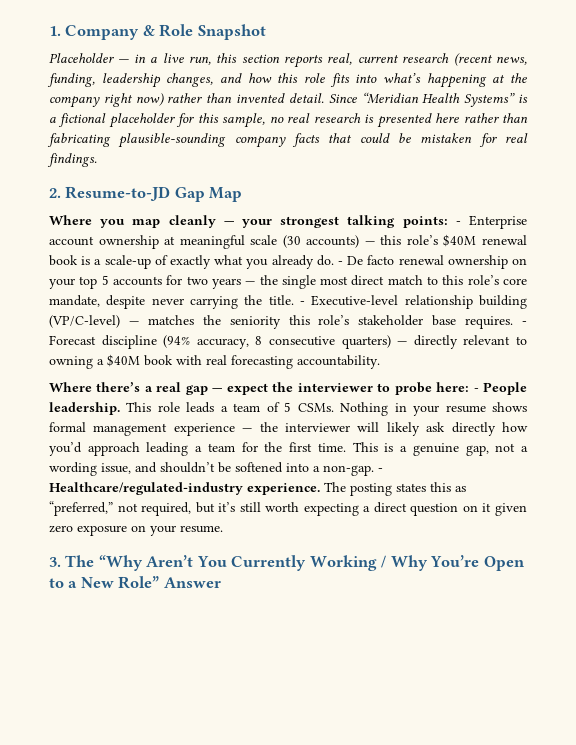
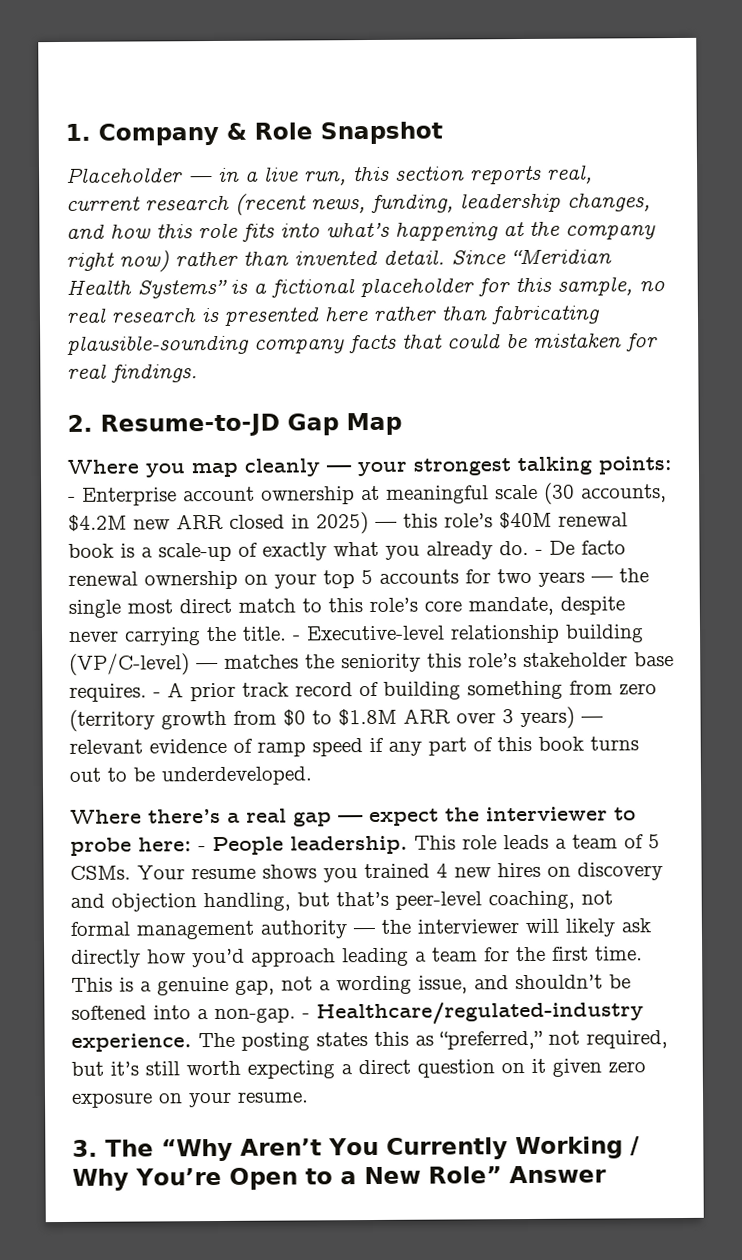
[306,235,360,248] accounts) -> [581,484,667,503] [68,512,369,535] accounts, $4.2M new ARR closed in 2025)
[49,335,528,349] [49,354,380,369] Forecast discipline (94% accuracy, 8 consecutive quarters) — directly relevant to owning a $40M book with real forecasting accountability. -> [167,680,657,702] [69,706,603,732] [69,736,639,757] [69,766,312,786] A prior track record of building something from zero (territory growth from $0 to $1.8M ARR over 3 years) — relevant evidence of ramp speed if any part of this book turns out to be underdeveloped.
[340,402,527,416] Nothing in your resume shows -> [137,862,663,883] [70,890,613,912] Your resume shows you trained 4 new hires on discovery and objection handling, but that’s peer-level coaching, not
[173,423,235,436] experience -> [260,920,347,939] authority

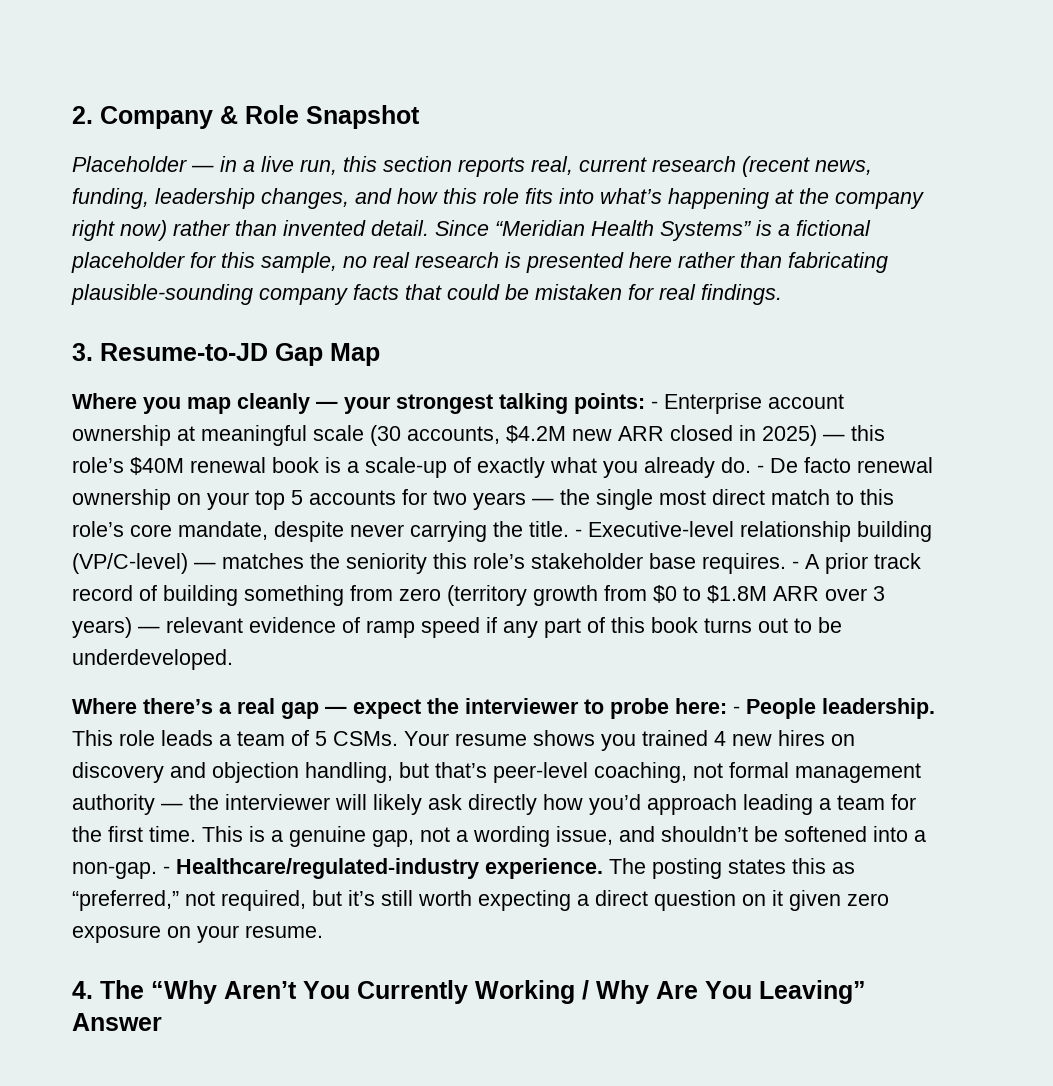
[65,123,91,141] 1. -> [72,106,93,124] 2.
[67,414,93,432] 2. -> [72,343,93,361] 3.
[72,1139,98,1157] 3. -> [72,981,93,999] 4.
[135,1166,502,1190] You’re Open to a New Role” -> [656,980,866,1004] Are You Leaving”

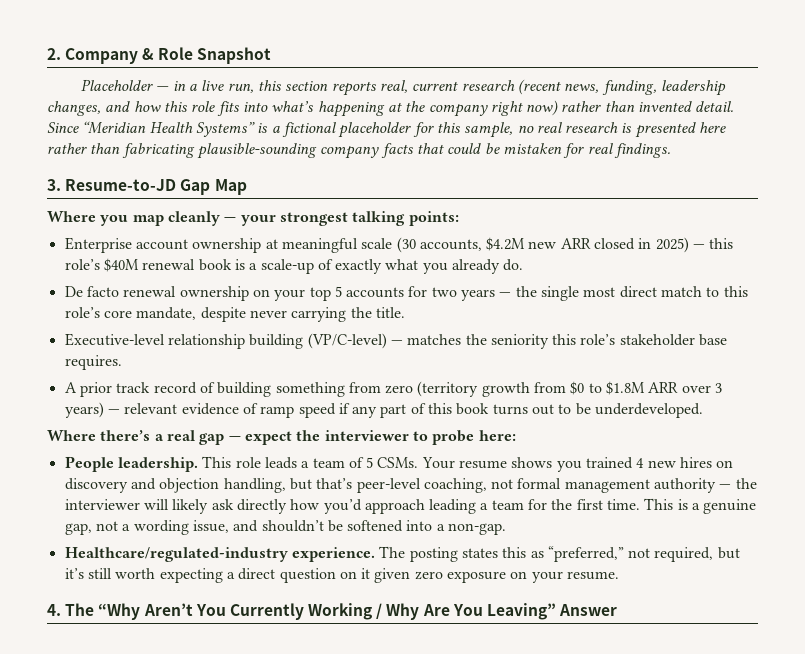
[651,401,658,409] - -> (459, 218) //
[757,465,764,473] - -> (524, 265) //
[575,529,582,537] - -> (405, 312) //
[792,561,799,569] - -> (122, 362) //
[733,706,740,714] - -> (516, 435) //
[163,866,170,874] - -> (507, 529) //

